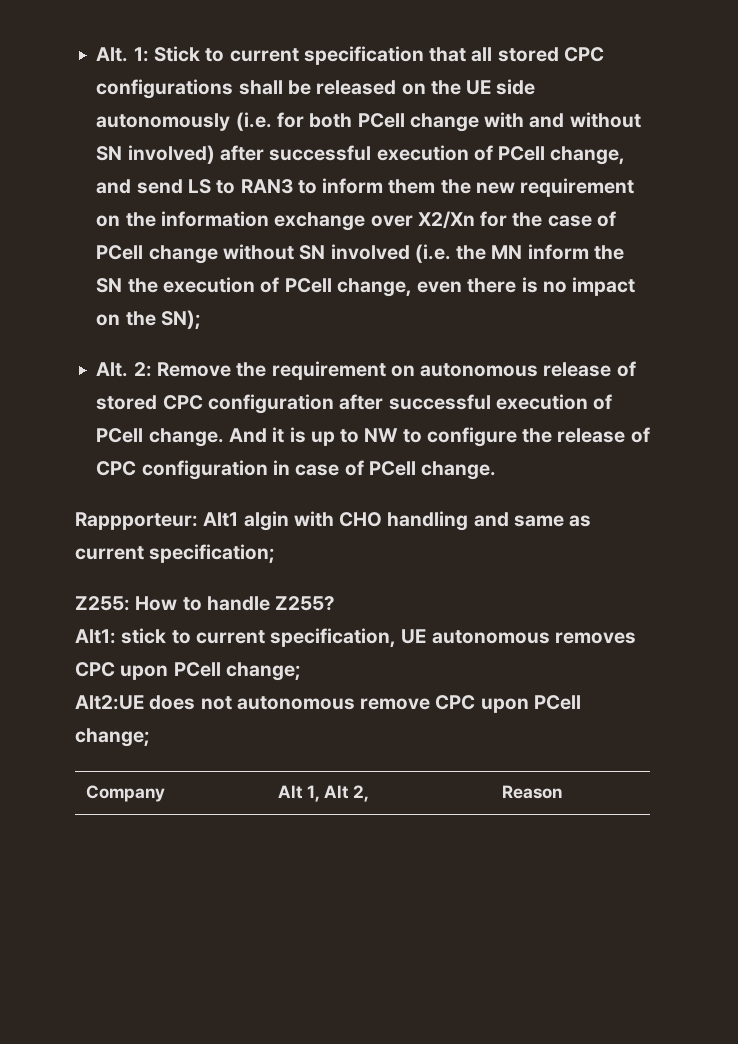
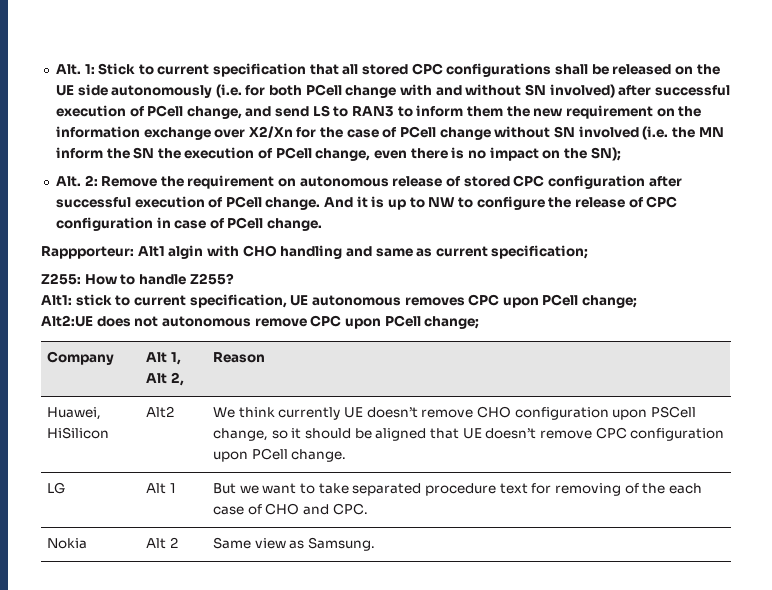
(562, 792) none -> [47,407,102,420] [47,427,110,439] [146,406,175,418] [213,406,696,420] [213,427,725,441] [213,448,347,462] [47,482,66,494] [146,483,176,494] [213,483,702,496] [213,503,368,515] [47,538,88,549] [146,537,178,549] [213,537,376,551] // Huawei, HiSilicon | Alt2 | We think currently UE doesn’t remove CHO configuration upon PSCell change, so it should be aligned that UE doesn’t remove CPC configuration upon PCell change. // LG | Alt 1 | But we want to take separated procedure text for removing of the each case of CHO and CPC. // Nokia | Alt 2 | Same view as Samsung.

